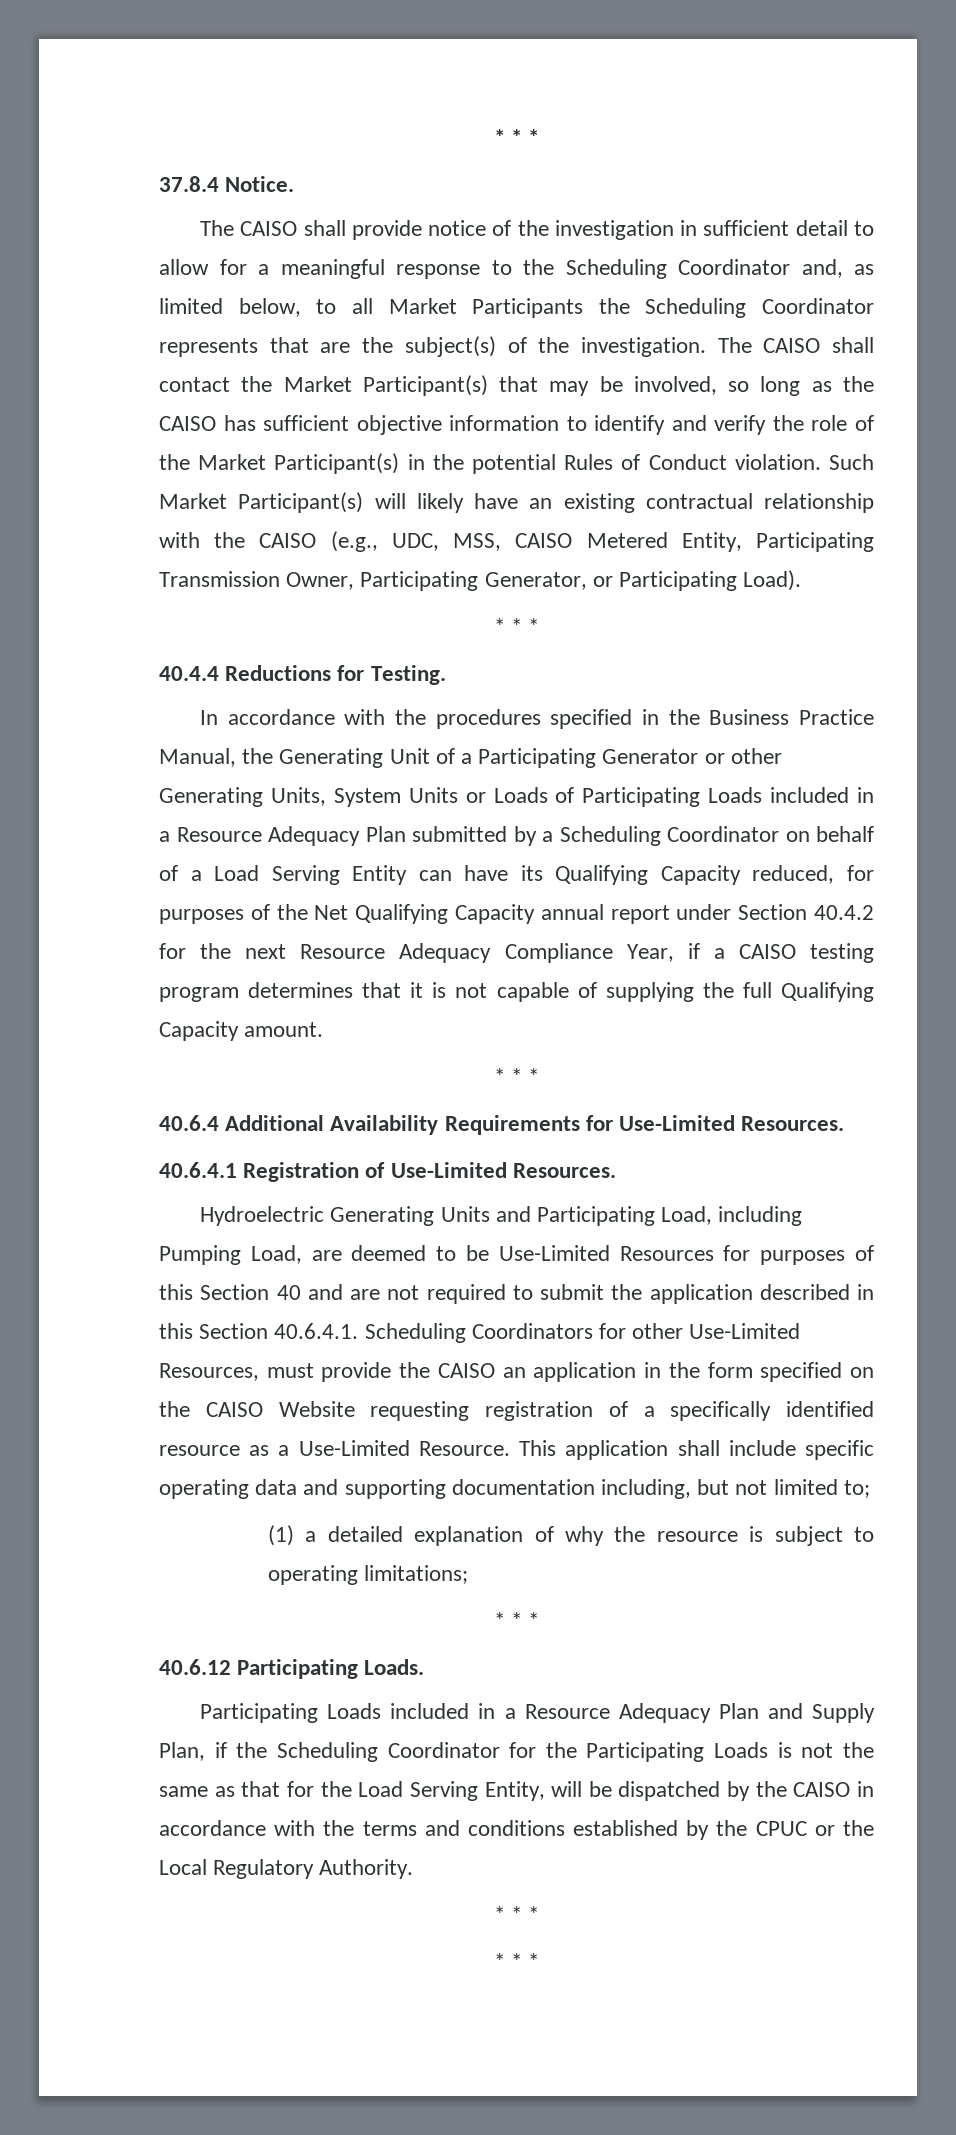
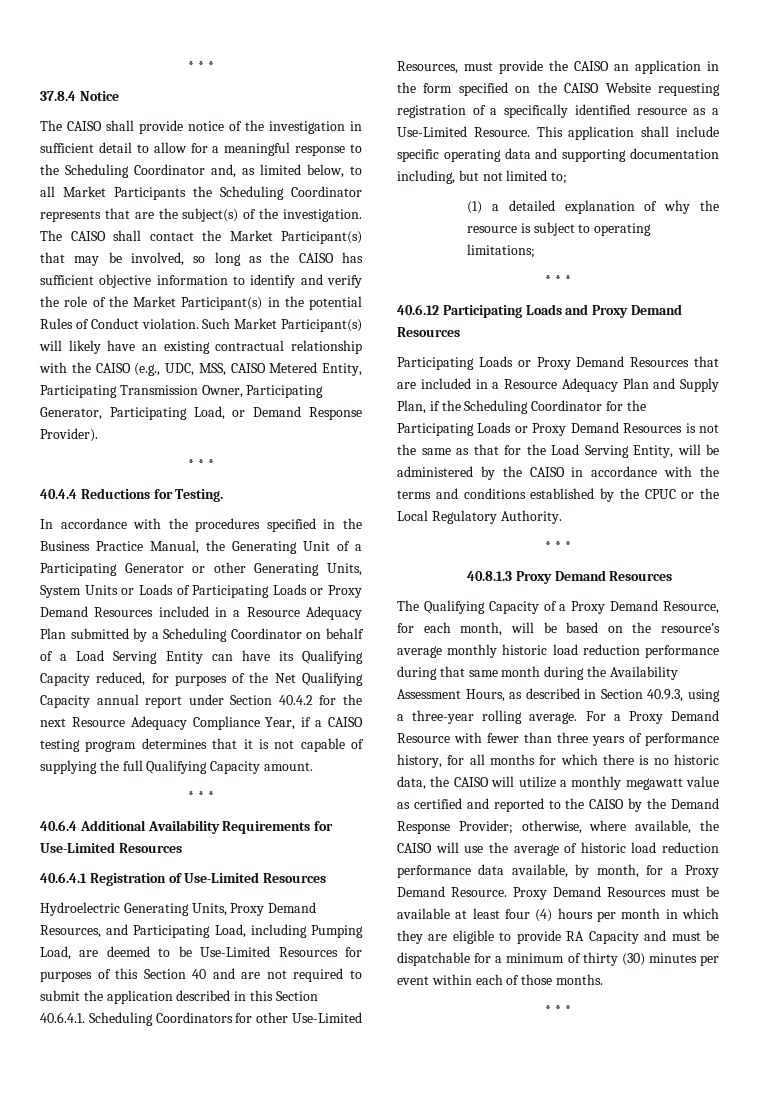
[225,176,295,192] Notice. -> [79,91,119,101] Notice
[592,570,802,591] or Participating Load). -> [109,406,363,420] [40,428,98,442] Participating Load, or Demand Response Provider).
(763, 795) none -> [310,585,362,598] [40,606,154,617] or Proxy Demand Resources
[741,1116,845,1131] Resources. -> [118,843,182,853] Resources
[512,1163,616,1178] Resources. -> [263,873,327,883] Resources
[440,1206,490,1222] Units -> [191,902,317,916] [40,925,101,938] Units, Proxy Demand Resources,
[364,1659,425,1675] [200,1703,382,1723] Loads. // Participating Loads -> [525,304,682,318] [397,327,460,337] [397,356,719,370] [397,382,416,389] Loads and Proxy Demand Resources // Participating Loads or Proxy Demand Resources that are
(769, 1750) none -> [514,422,683,436] or Proxy Demand Resources
[618,1781,721,1801] dispatched -> [397,466,473,477] administered
(540, 1914) none -> [467,570,673,584] [397,600,719,614] [397,622,720,636] [397,644,719,658] [397,666,678,680] [397,688,720,702] [397,710,719,724] [397,732,719,746] [397,754,719,768] [397,776,719,790] [397,798,719,812] [397,820,719,834] [397,842,719,856] [397,864,719,878] [397,886,719,900] [397,908,719,922] [397,930,719,944] [397,952,719,966] [397,974,603,985] // 40.8.1.3 Proxy Demand Resources // The Qualifying Capacity of a Proxy Demand Resource, for each month, will be based on the resource’s average monthly historic load reduction performance during that same month during the Availability Assessment Hours, as described in Section 40.9.3, using a three-year rolling average. For a Proxy Demand Resource with fewer than three years of performance history, for all months for which there is no historic data, the CAISO will utilize a monthly megawatt value as certified and reported to the CAISO by the Demand Response Provider; otherwise, where available, the CAISO will use the average of historic load reduction performance data available, by month, for a Proxy Demand Resource. Proxy Demand Resources must be available at least four (4) hours per month in which they are eligible to provide RA Capacity and must be dispatchable for a minimum of thirty (30) minutes per event within each of those months.

